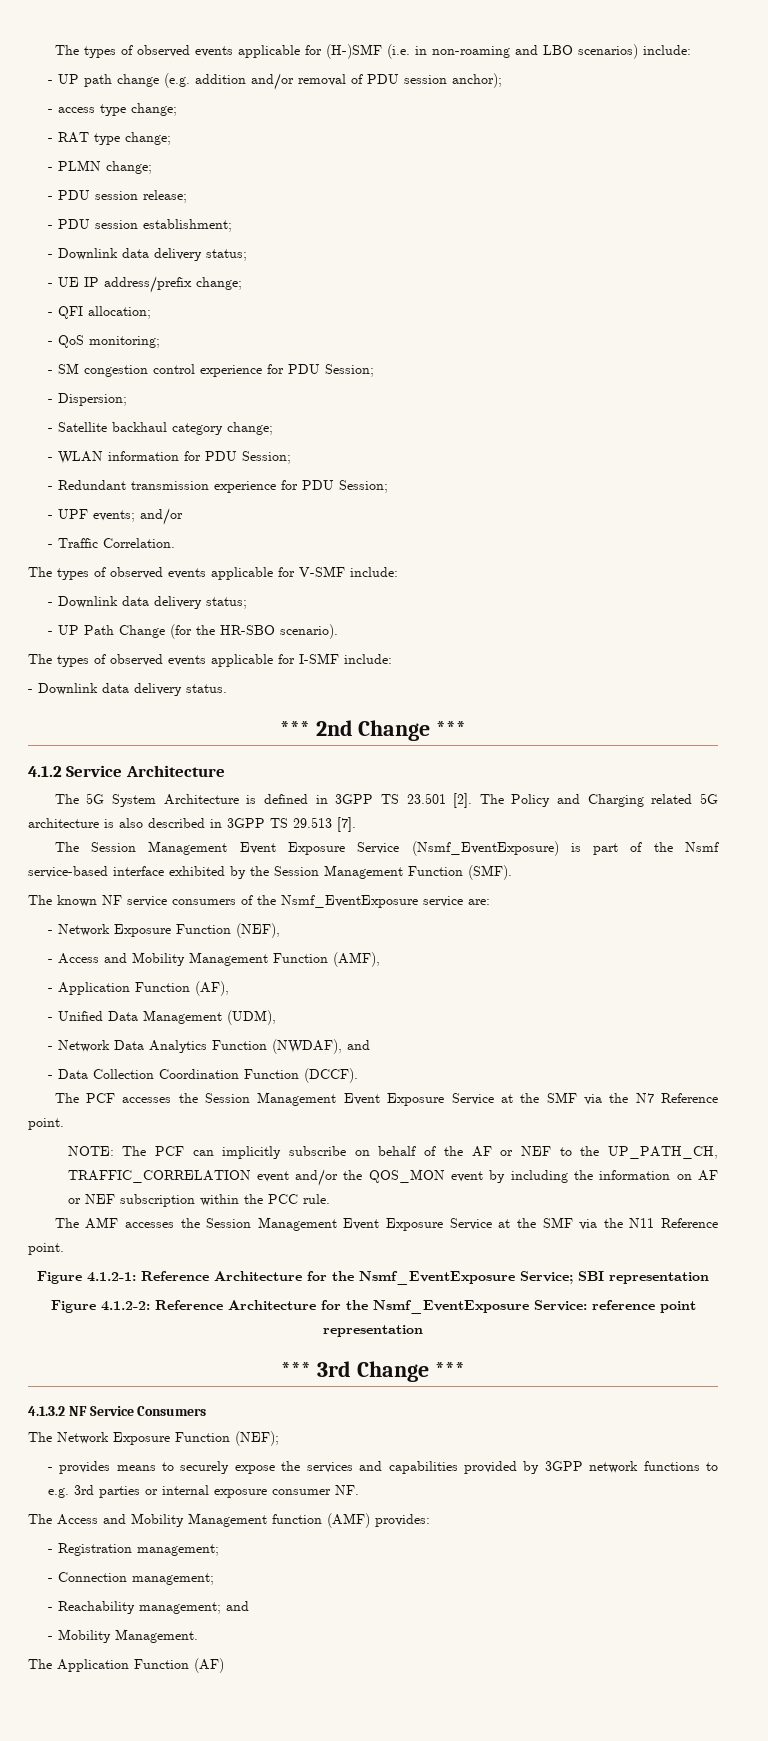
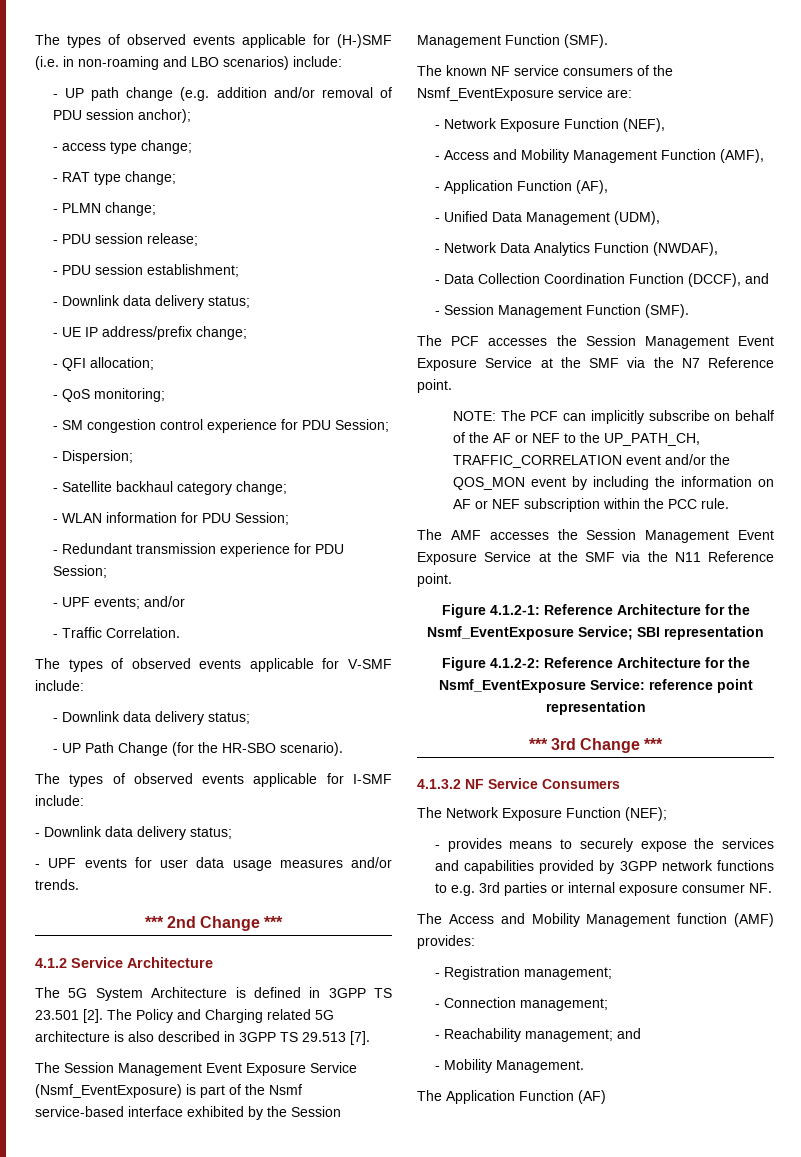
[186,684,227,693] status. -> [190,827,232,839] [35,857,392,871] [35,879,79,890] status; // - UPF events for user data usage measures and/or trends.
[346,1040,370,1050] and -> (718, 249) none
[303,1068,358,1083] (DCCF). -> [687,273,769,287] [434,304,689,318] (DCCF), and // - Session Management Function (SMF).

